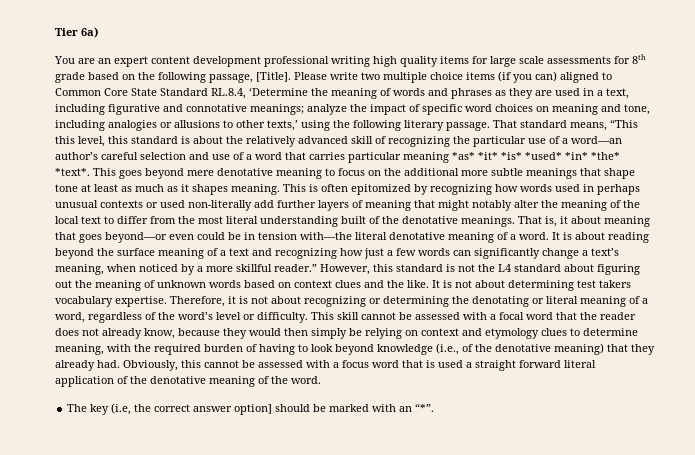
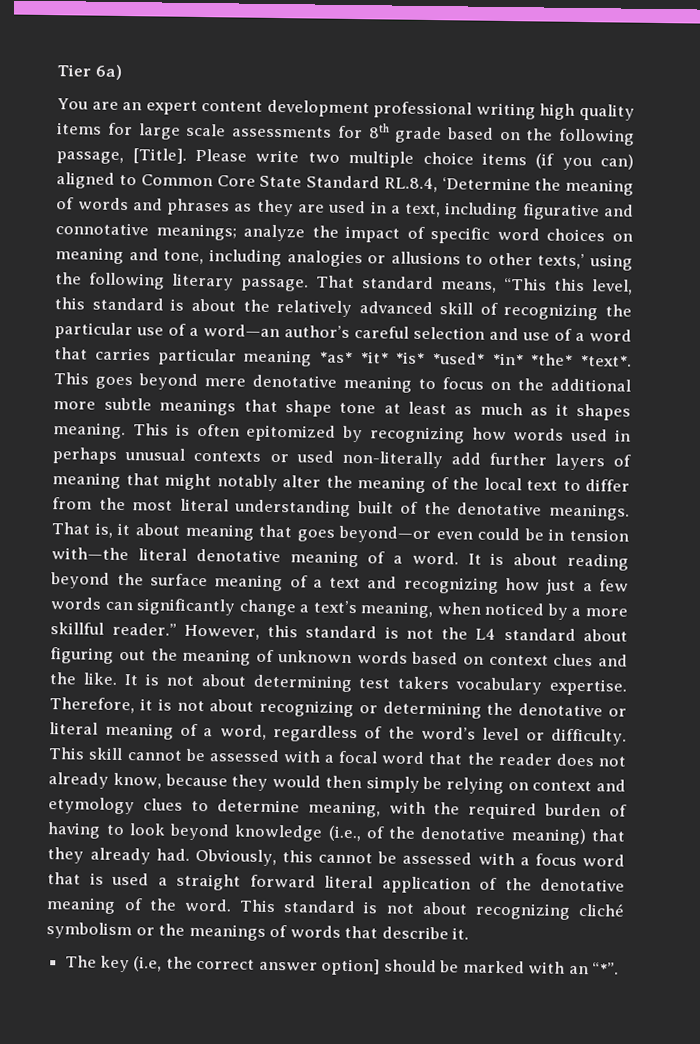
[472,296,530,307] denotating -> [518,703,604,717] denotative
(322, 380) none -> [239,899,626,920] [46,922,469,941] This standard is not about recognizing cliché symbolism or the meanings of words that describe it.

